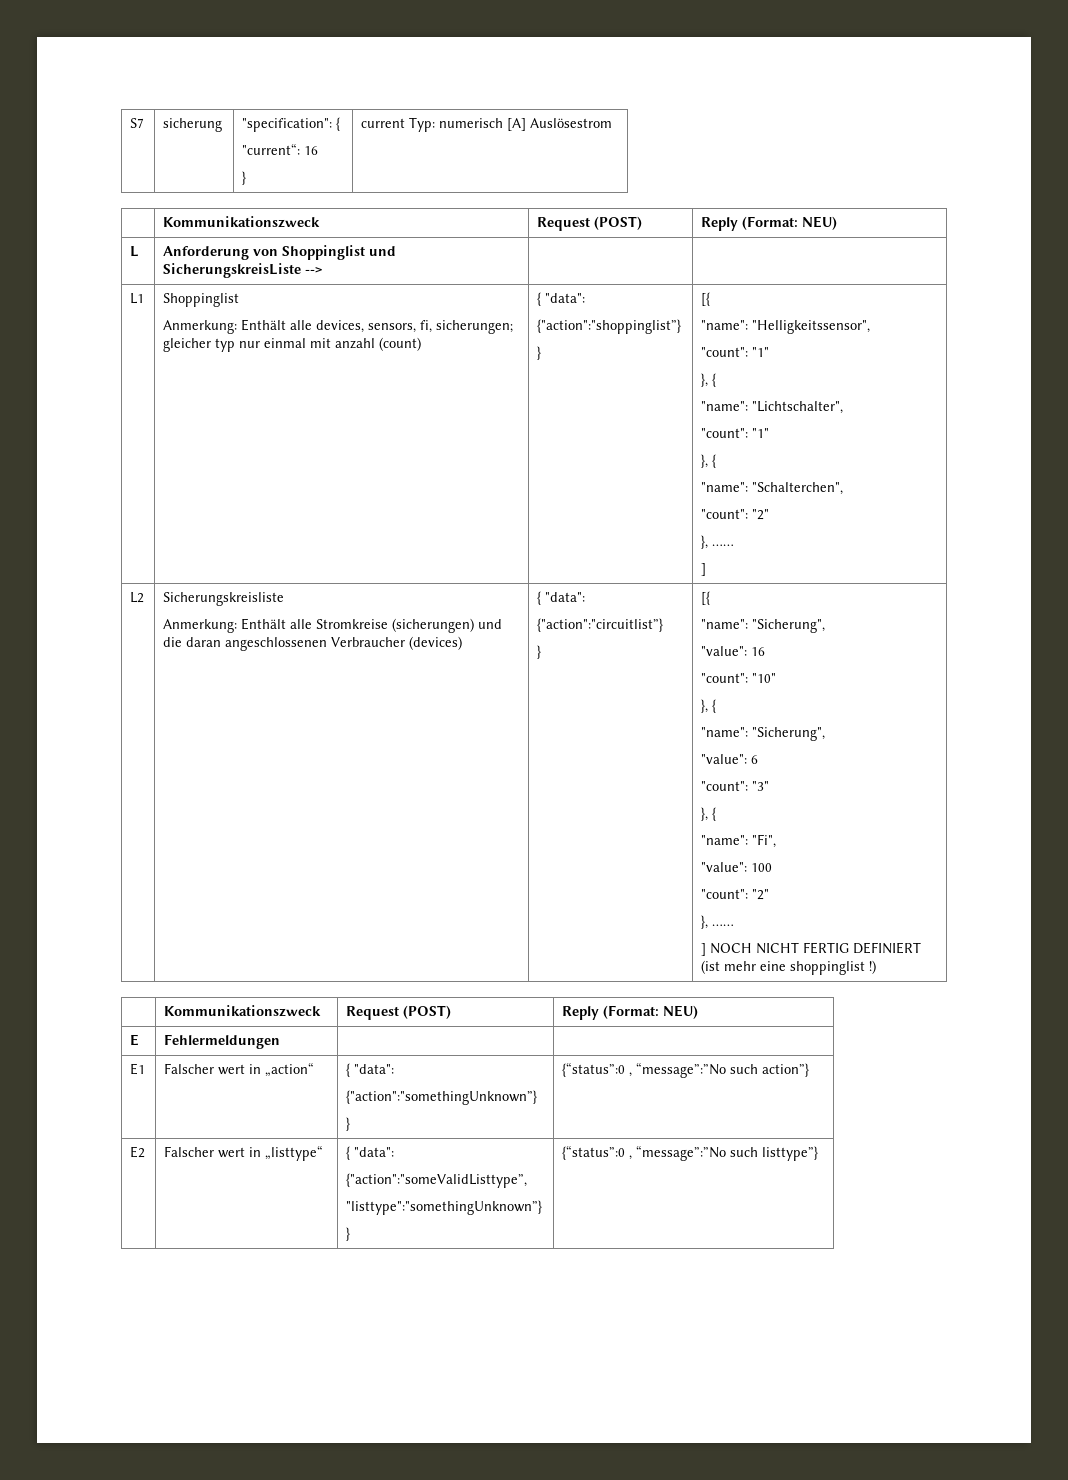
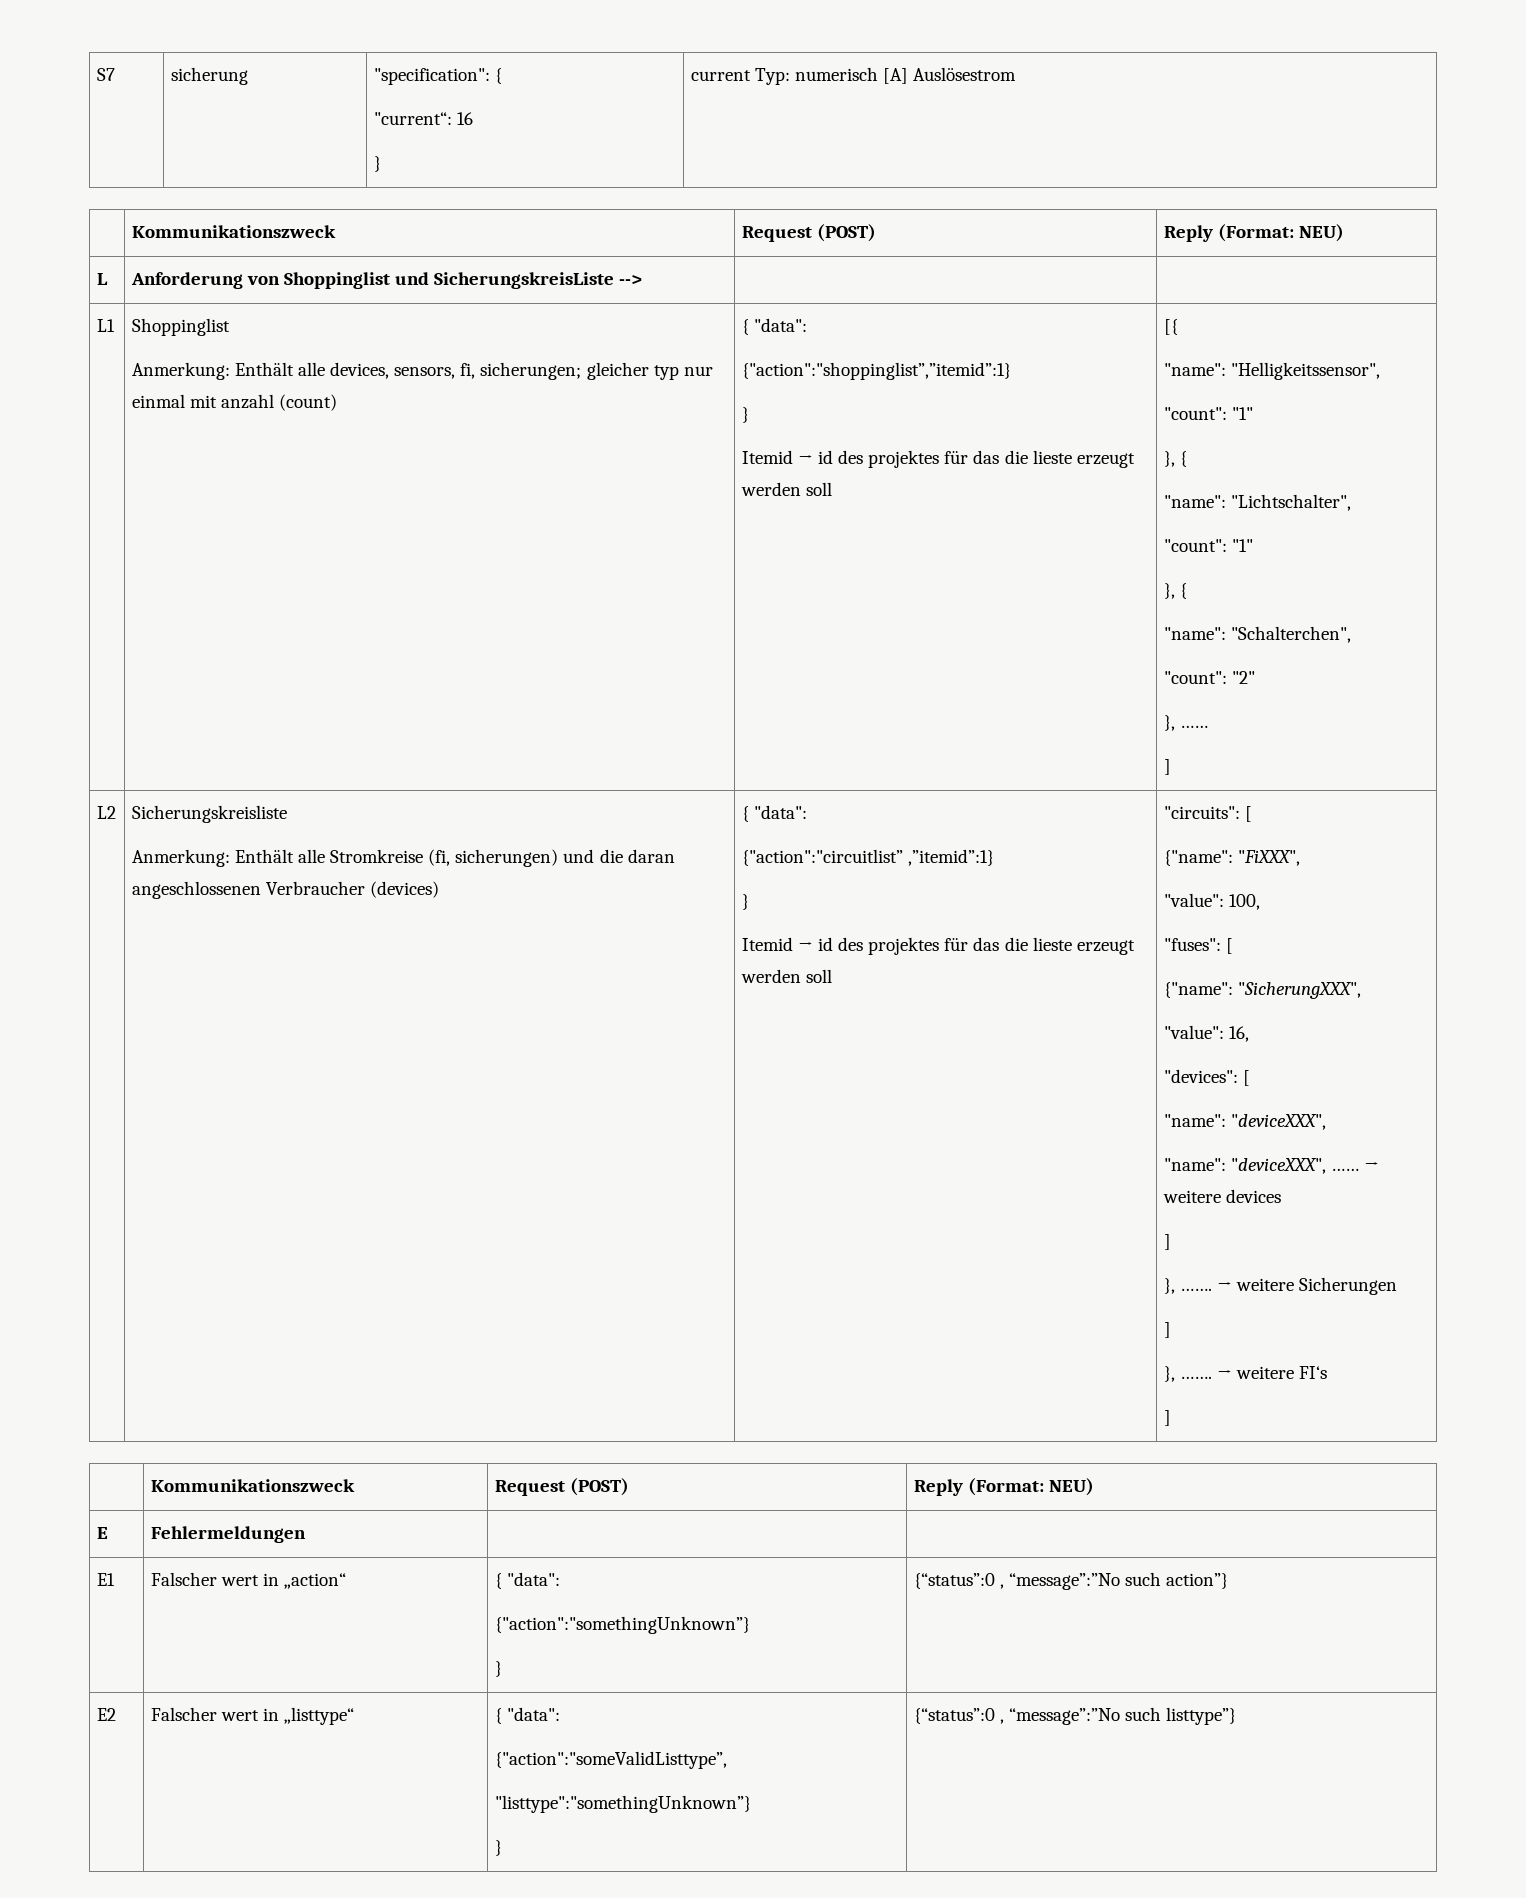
[537,319,682,334] [537,346,542,360] {"action":"shoppinglist”} // } -> [741,362,1011,380] [741,407,749,423] [741,450,1135,468] [740,482,832,496] {"action":"shoppinglist”,”itemid”:1} // } // Itemid → id des projektes für das die lieste erzeugt werden soll
[392,618,475,633] (sicherungen) -> [428,849,559,867] (fi, sicherungen)
[537,618,664,632] [537,645,542,659] [701,591,711,605] [701,619,826,633] [701,646,766,656] [701,673,777,683] [701,699,717,713] [701,727,826,741] [701,754,759,764] [701,781,770,791] [701,807,717,821] [701,834,777,848] [701,862,773,872] [701,889,770,900] [701,915,735,929] [701,942,922,956] [701,960,877,975] {"action":"circuitlist”} // } | [{ // "name": "Sicherung", // "value": 16 // "count": "10" // }, { // "name": "Sicherung", // "value": 6 // "count": "3" // }, { // "name": "Fi", // "value": 100 // "count": "2" // }, …… // ] NOCH NICHT FERTIG DEFINIERT (ist mehr eine shoppinglist !) -> [741,849,994,866] [741,894,749,910] [741,937,1135,955] [740,969,832,983] [1163,806,1252,822] [1163,850,1300,866] [1163,893,1260,910] [1163,938,1233,954] [1163,982,1361,999] [1163,1025,1249,1042] [1163,1069,1250,1086] [1163,1114,1326,1130] [1163,1158,1380,1174] [1162,1189,1281,1203] [1163,1234,1171,1250] [1163,1277,1398,1295] [1163,1322,1171,1338] [1163,1366,1328,1382] [1163,1410,1171,1426] {"action":"circuitlist” ,”itemid”:1} // } // Itemid → id des projektes für das die lieste erzeugt werden soll | "circuits": [ // {"name": "FiXXX", // "value": 100, // "fuses": [ // {"name": "SicherungXXX", // "value": 16, // "devices": [ // "name": "deviceXXX", // "name": "deviceXXX", …… → weitere devices // ] // }, ……. → weitere Sicherungen // ] // }, ……. → weitere FI‘s // ]

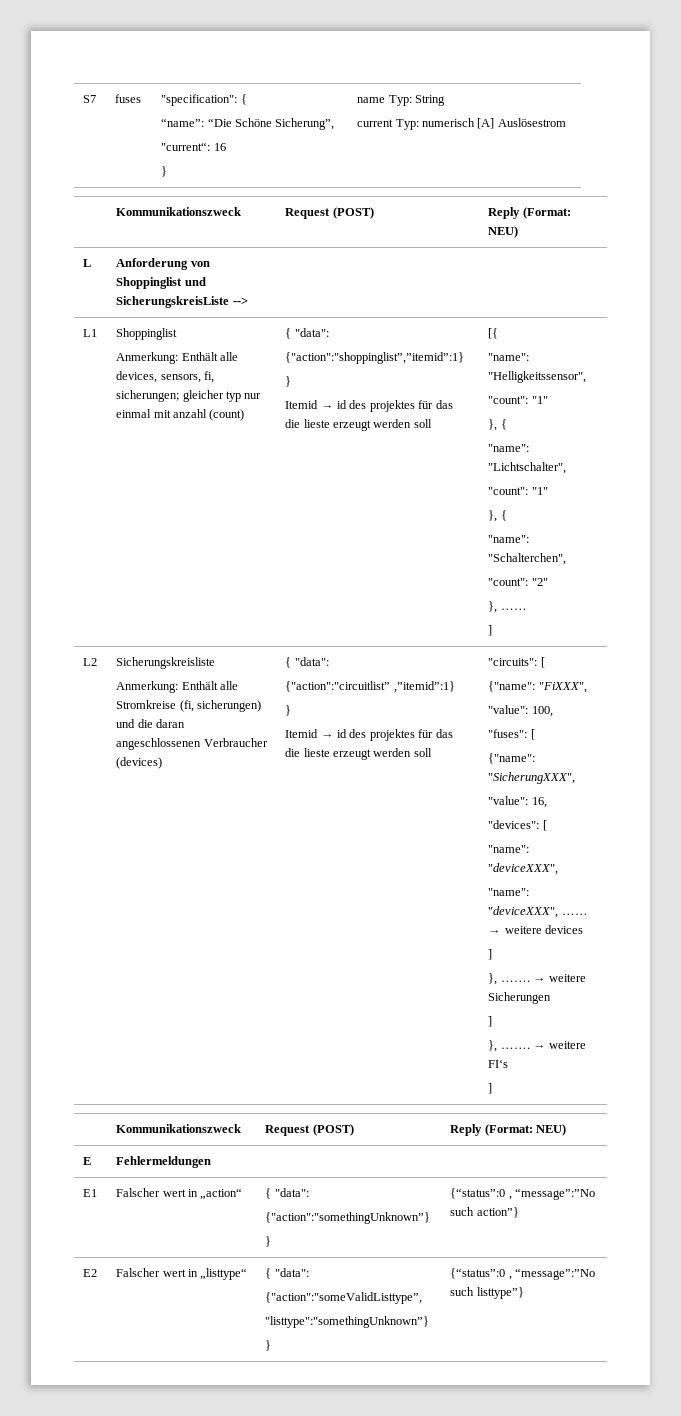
[170,67,248,85] sicherung -> [115,94,142,103] fuses
(502, 76) none -> [161,118,335,130] // “name”: “Die Schöne Sicherung”,
(381, 164) none -> [357,95,446,106] name Typ: String //

